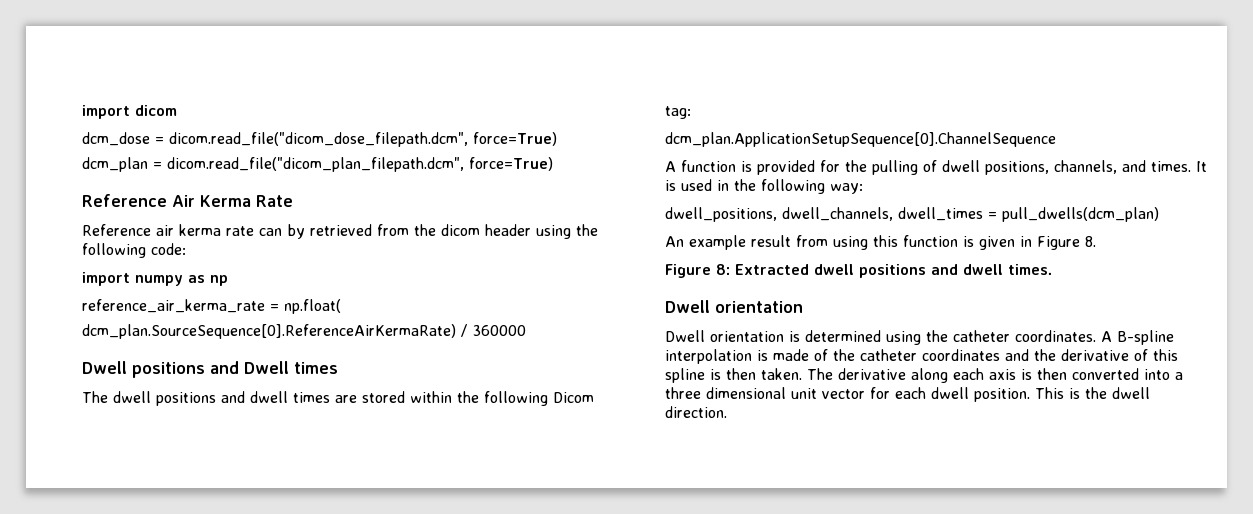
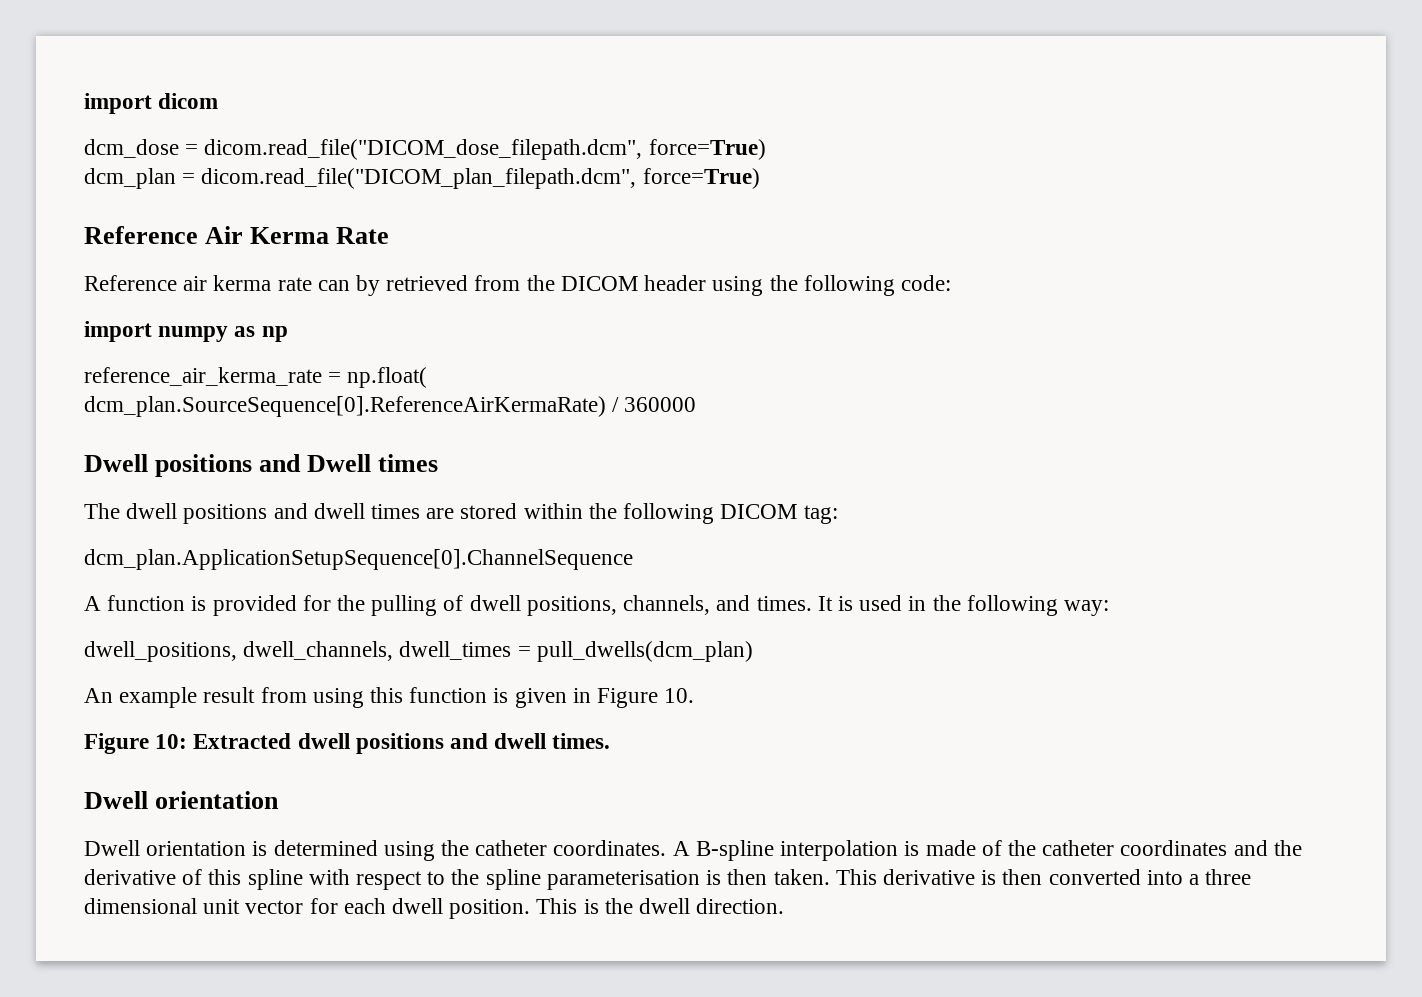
[169,132,468,147] dicom.read_file("dicom_dose_filepath.dcm", -> [204,139,643,160] dicom.read_file("DICOM_dose_filepath.dcm",
[167,157,464,172] dicom.read_file("dicom_plan_filepath.dcm", -> [201,168,637,189] dicom.read_file("DICOM_plan_filepath.dcm",
[441,224,480,236] dicom -> [560,276,638,291] DICOM
[553,392,594,403] Dicom -> [720,504,798,519] DICOM
[1085,236,1096,247] [665,264,730,278] 8. // Figure 8: -> [664,688,695,703] [84,733,188,754] 10. // Figure 10:
[710,368,1016,383] is then taken. The derivative along each axis -> [308,869,975,890] with respect to the spline parameterisation is then taken. This derivative

